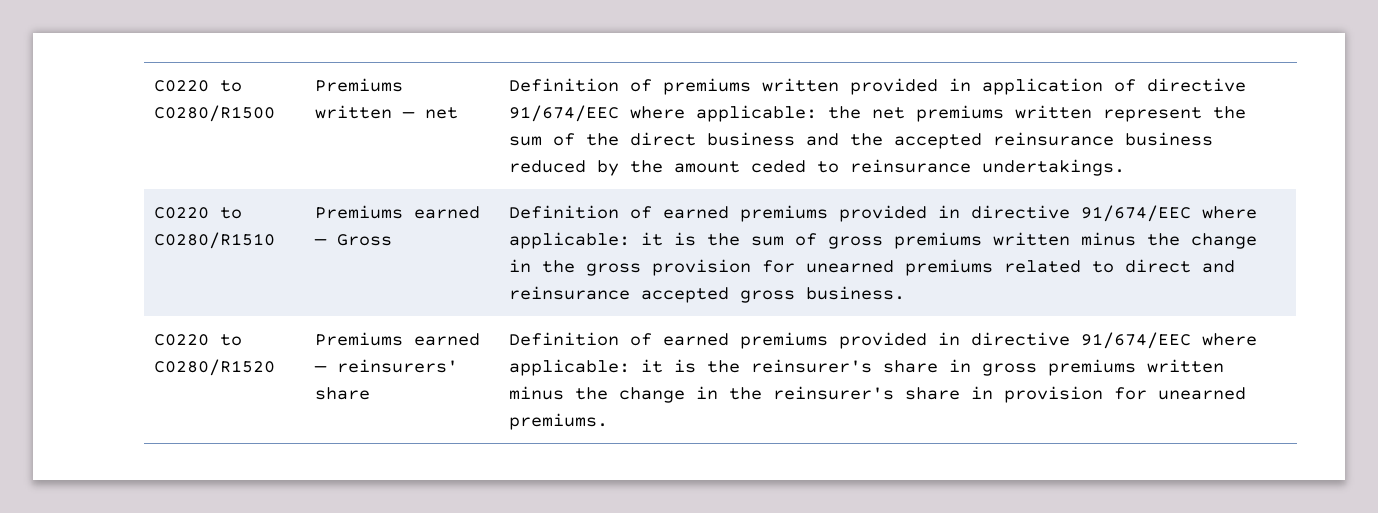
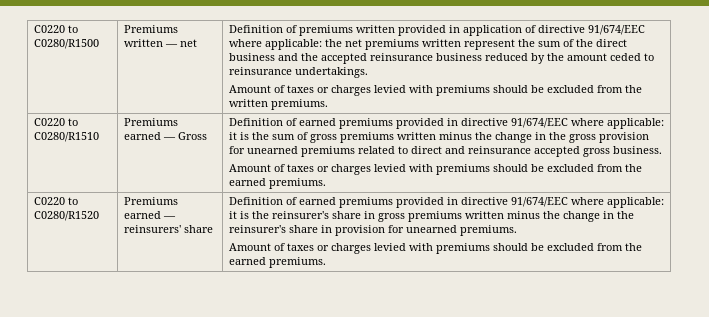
(1126, 167) none -> [228,85,642,96] [228,99,328,110] // Amount of taxes or charges levied with premiums should be excluded from the written premiums.
(906, 293) none -> [228,164,642,175] [228,178,326,189] // Amount of taxes or charges levied with premiums should be excluded from the earned premiums.
(609, 421) none -> [228,243,642,254] [228,257,326,268] // Amount of taxes or charges levied with premiums should be excluded from the earned premiums.

